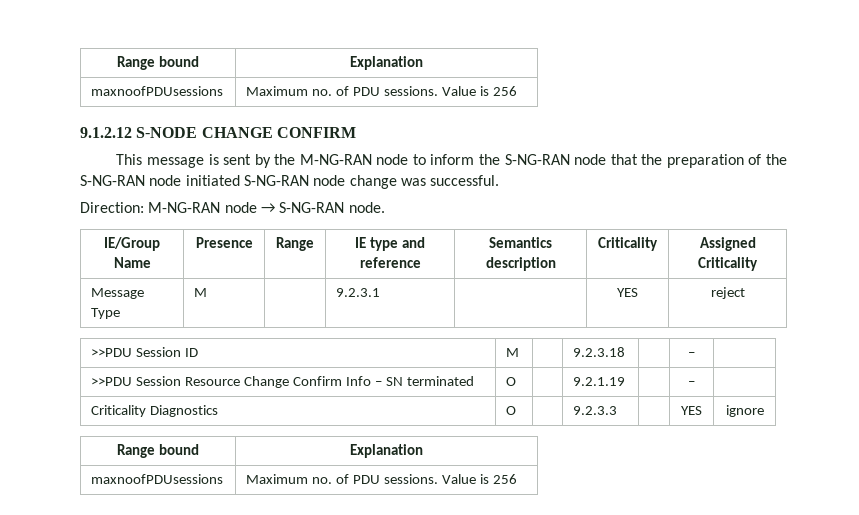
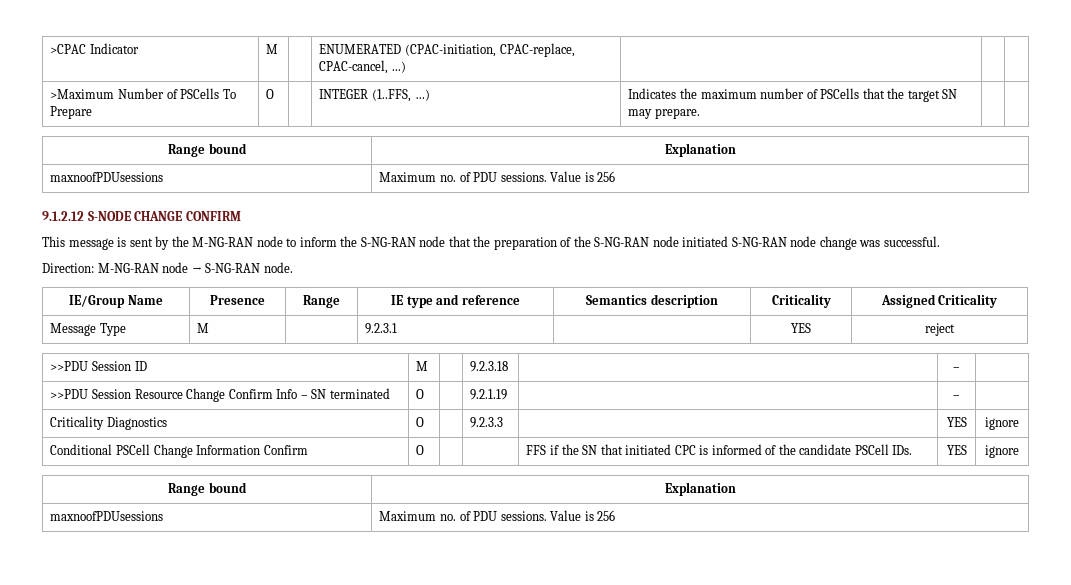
(117, 63) none -> [50,43,139,54] [266,44,279,54] [319,43,575,57] [319,60,406,74] [50,88,236,99] [50,106,93,119] [266,89,275,99] [319,89,430,102] [628,88,958,102] [628,108,700,119] >CPAC Indicator | M | | ENUMERATED (CPAC-initiation, CPAC-replace, CPAC-cancel, ...) | | | // >Maximum Number of PSCells To Prepare | O | | INTEGER (1..FFS, …) | Indicates the maximum number of PSCells that the target SN may prepare. | | //
(764, 411) none -> [50,444,308,458] [416,445,425,455] [526,444,913,455] [946,445,967,455] [985,445,1019,458] // Conditional PSCell Change Information Confirm | O | | | FFS if the SN that initiated CPC is informed of the candidate PSCell IDs. | YES | ignore

